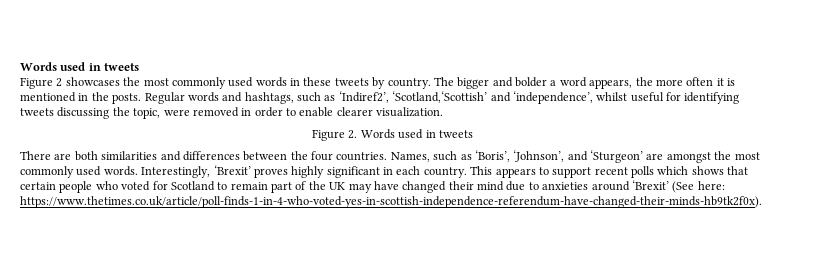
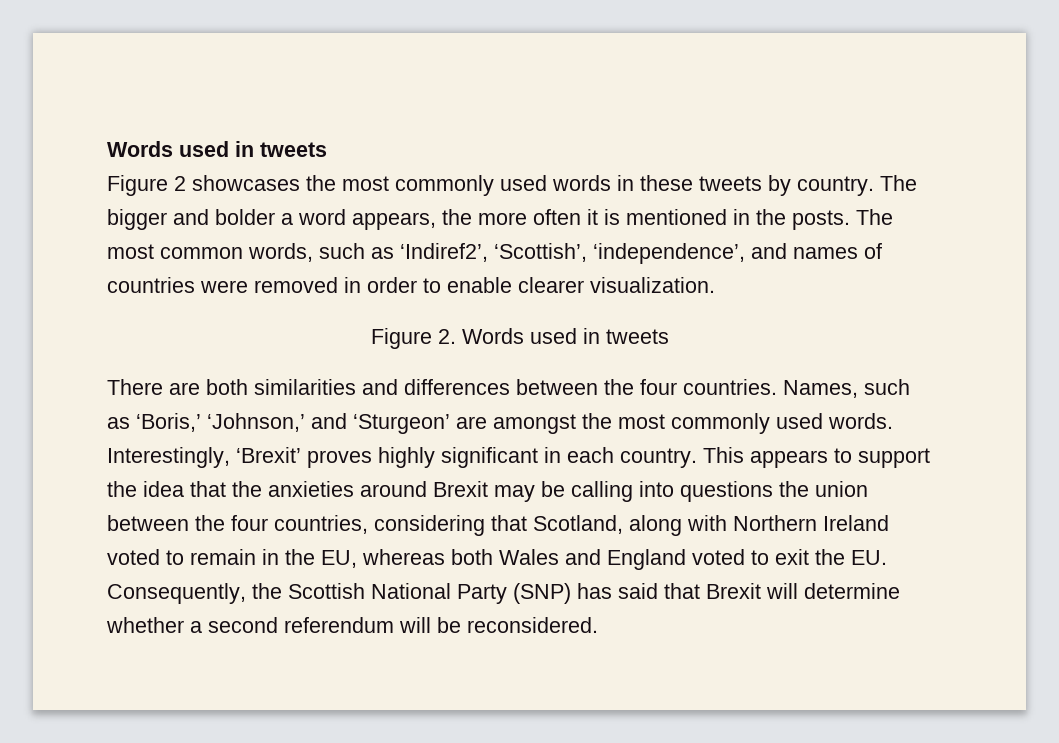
[144,91,740,104] [20,107,161,119] Regular words and hashtags, such as ‘Indiref2’, ‘Scotland,‘Scottish’ and ‘independence’, whilst useful for identifying tweets discussing the topic, -> [856,209,893,225] [107,243,882,264] [107,277,195,293] The most common words, such as ‘Indiref2’, ‘Scottish’, ‘independence’, and names of countries
[474,150,565,162] ‘Boris’, ‘Johnson’, -> [136,413,305,432] ‘Boris,’ ‘Johnson,’
[594,166,749,178] [20,180,725,193] [20,196,762,208] recent polls which shows that certain people who voted for Scotland to remain part of the UK may have changed their mind due to anxieties around ‘Brexit’ (See here: https://www.thetimes.co.uk/article/poll-finds-1-in-4-who-voted-yes-in-scottish-independence-referendum-have-changed-their-minds-hb9tk2f0x). -> [107,481,868,502] [107,515,889,536] [107,549,887,570] [107,583,900,604] [106,617,598,633] the idea that the anxieties around Brexit may be calling into questions the union between the four countries, considering that Scotland, along with Northern Ireland voted to remain in the EU, whereas both Wales and England voted to exit the EU. Consequently, the Scottish National Party (SNP) has said that Brexit will determine whether a second referendum will be reconsidered.

